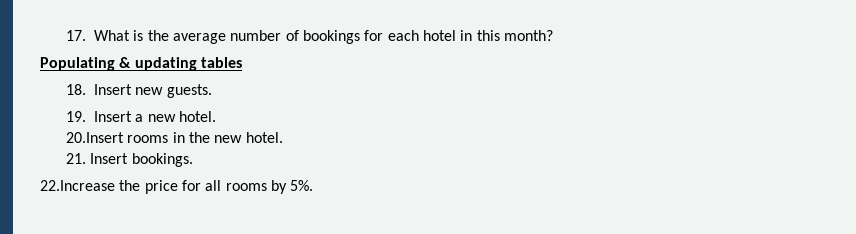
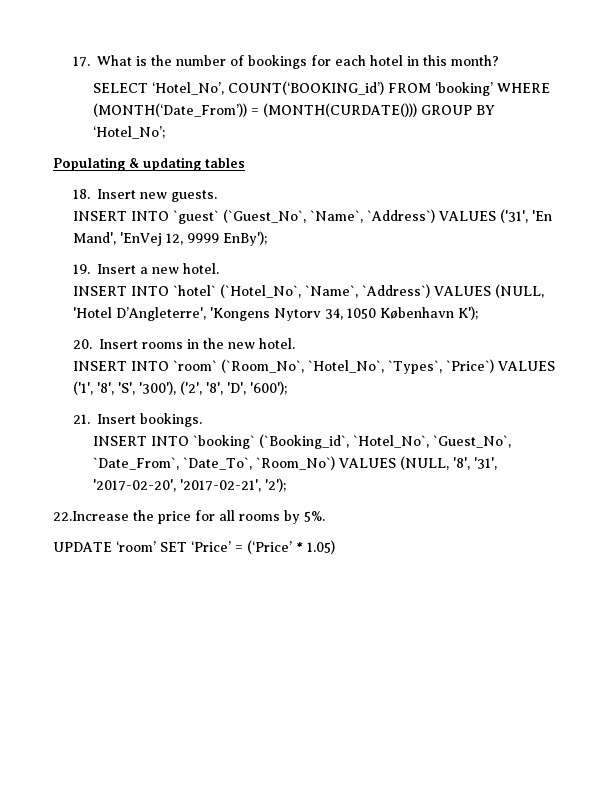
[173,33,227,44] average -> (172, 60) none
(553, 35) none -> [92,81,550,96] [92,103,495,117] [92,126,165,139] // SELECT ‘Hotel_No’, COUNT(‘BOOKING_id’) FROM ‘booking’ WHERE (MONTH(‘Date_From’)) = (MONTH(CURDATE())) GROUP BY ‘Hotel_No’;
(212, 91) none -> [72,209,552,224] [72,231,267,246] // INSERT INTO `guest` (`Guest_No`, `Name`, `Address`) VALUES ('31', 'En Mand', 'EnVej 12, 9999 EnBy');
[66,132,125,143] 20.Insert -> [72,284,544,298] [72,306,478,321] [72,339,138,349] INSERT INTO `hotel` (`Hotel_No`, `Name`, `Address`) VALUES (NULL, 'Hotel D’Angleterre', 'Kongens Nytorv 34, 1050 København K'); // 20. Insert
[66,153,193,167] 21. Insert bookings. -> [72,359,555,374] [72,381,287,395] [72,413,202,427] [92,434,511,449] [92,456,497,470] [92,478,286,492] INSERT INTO `room` (`Room_No`, `Hotel_No`, `Types`, `Price`) VALUES ('1', '8', 'S', '300'), ('2', '8', 'D', '600'); // 21. Insert bookings. // INSERT INTO `booking` (`Booking_id`, `Hotel_No`, `Guest_No`, `Date_From`, `Date_To`, `Room_No`) VALUES (NULL, '8', '31', '2017-02-20', '2017-02-21', '2');
(314, 185) none -> [53,540,335,554] // UPDATE ‘room’ SET ‘Price’ = (‘Price’ * 1.05)

